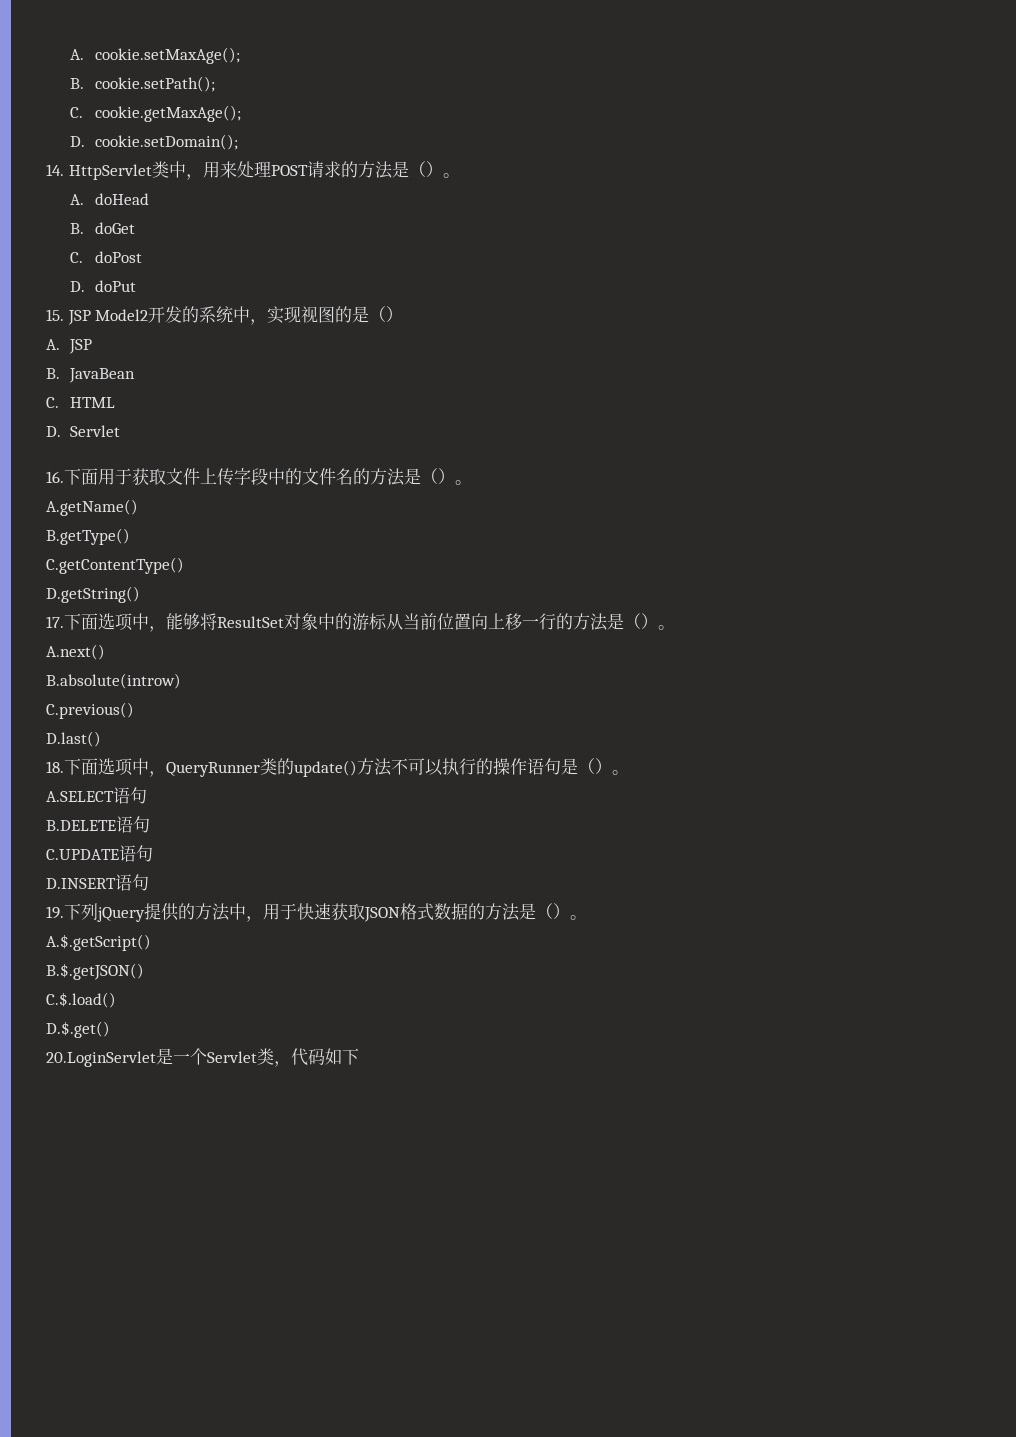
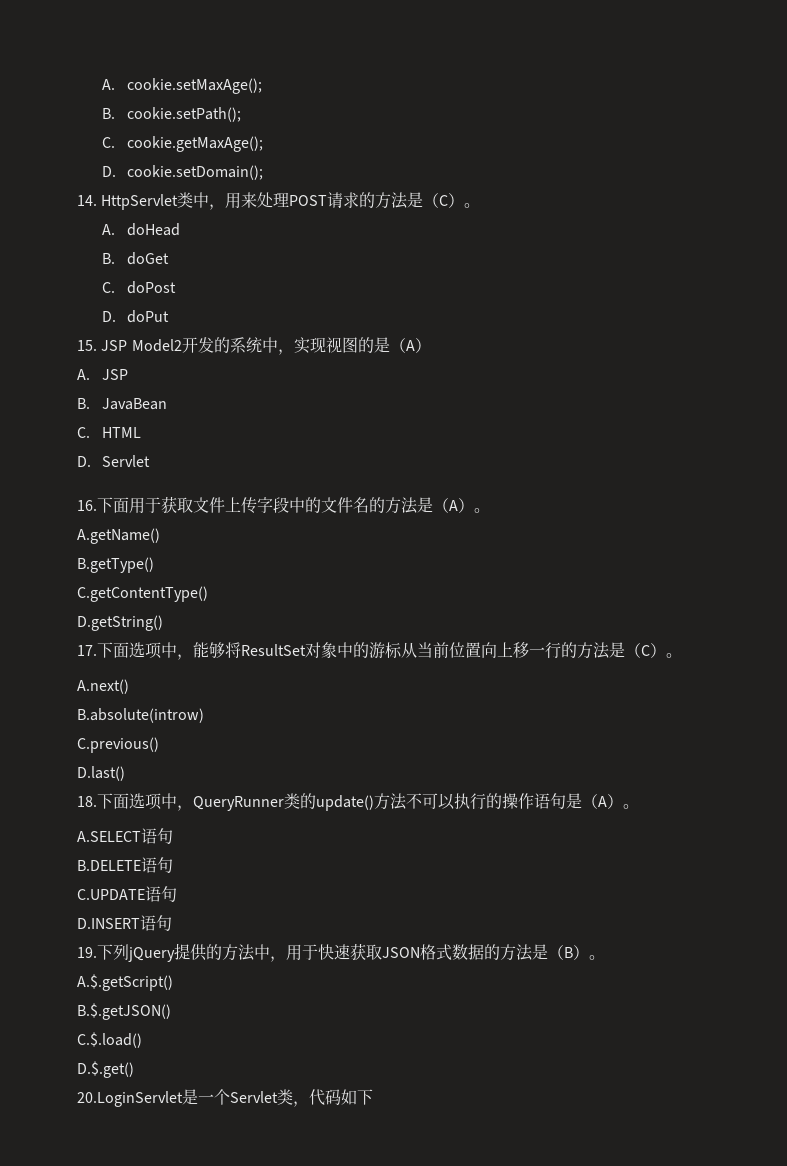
(426, 169) none -> [439,195,449,206] C
(387, 314) none -> [405,340,415,351] A
(438, 476) none -> [449,500,458,511] A
(641, 621) none -> [641,645,650,656] C
(595, 766) none -> [598,796,607,807] A
(553, 911) none -> [564,947,573,958] B

